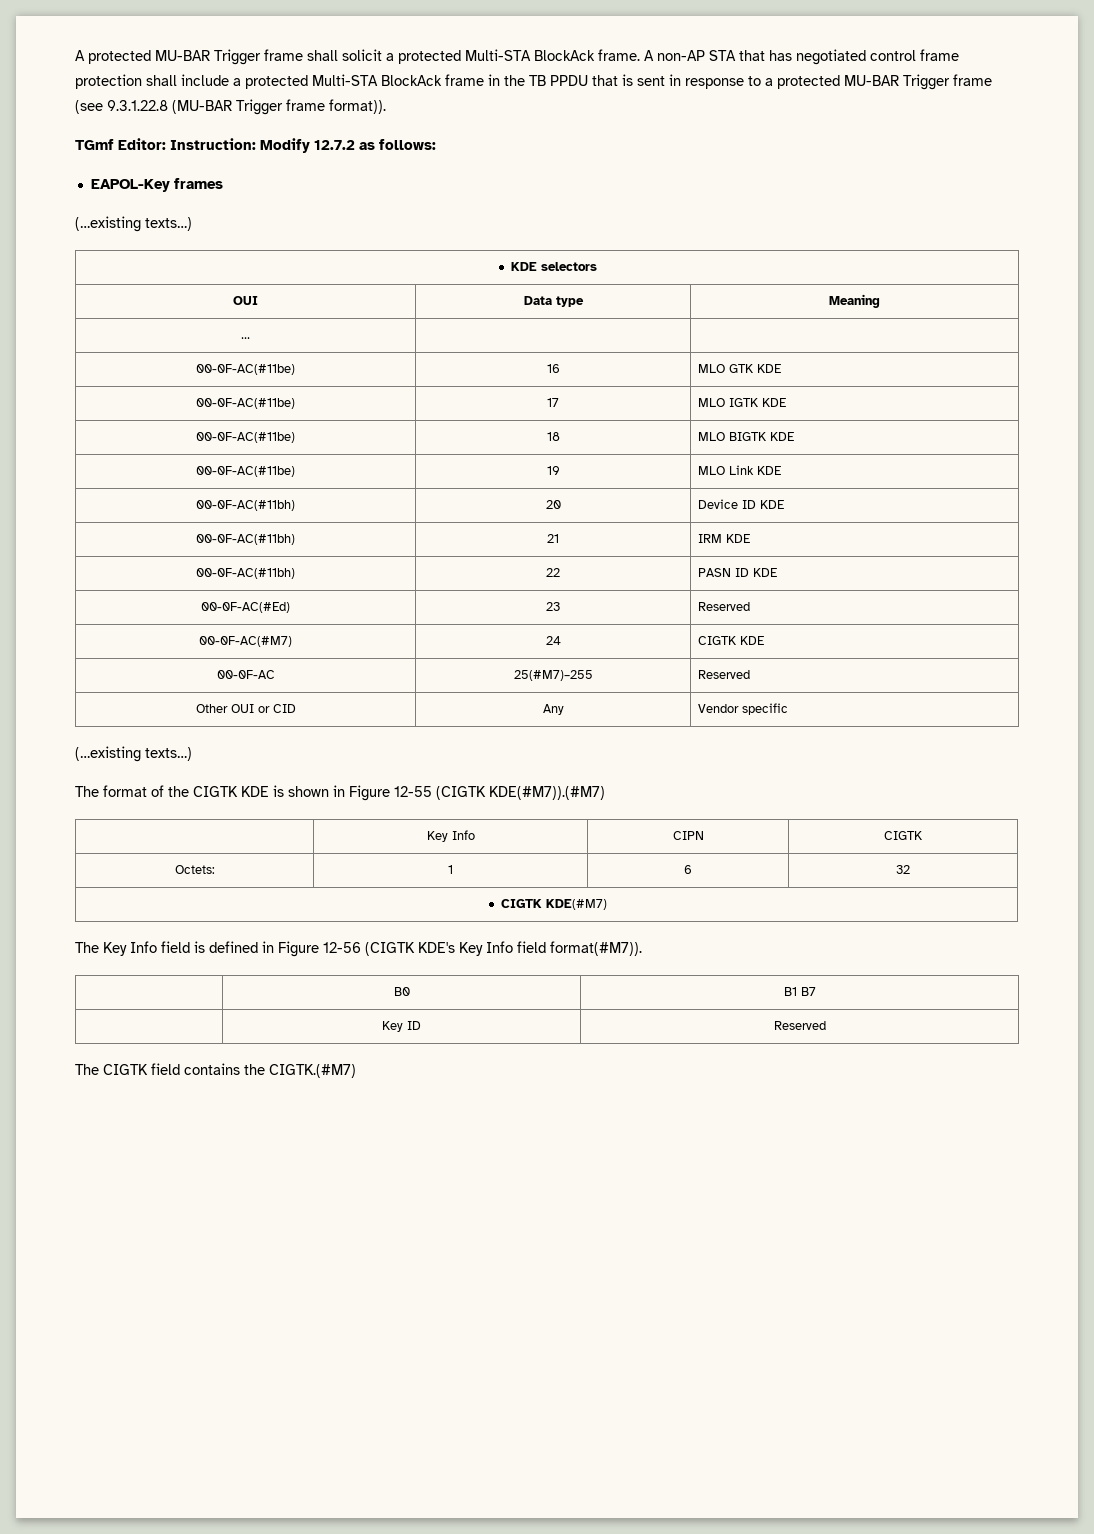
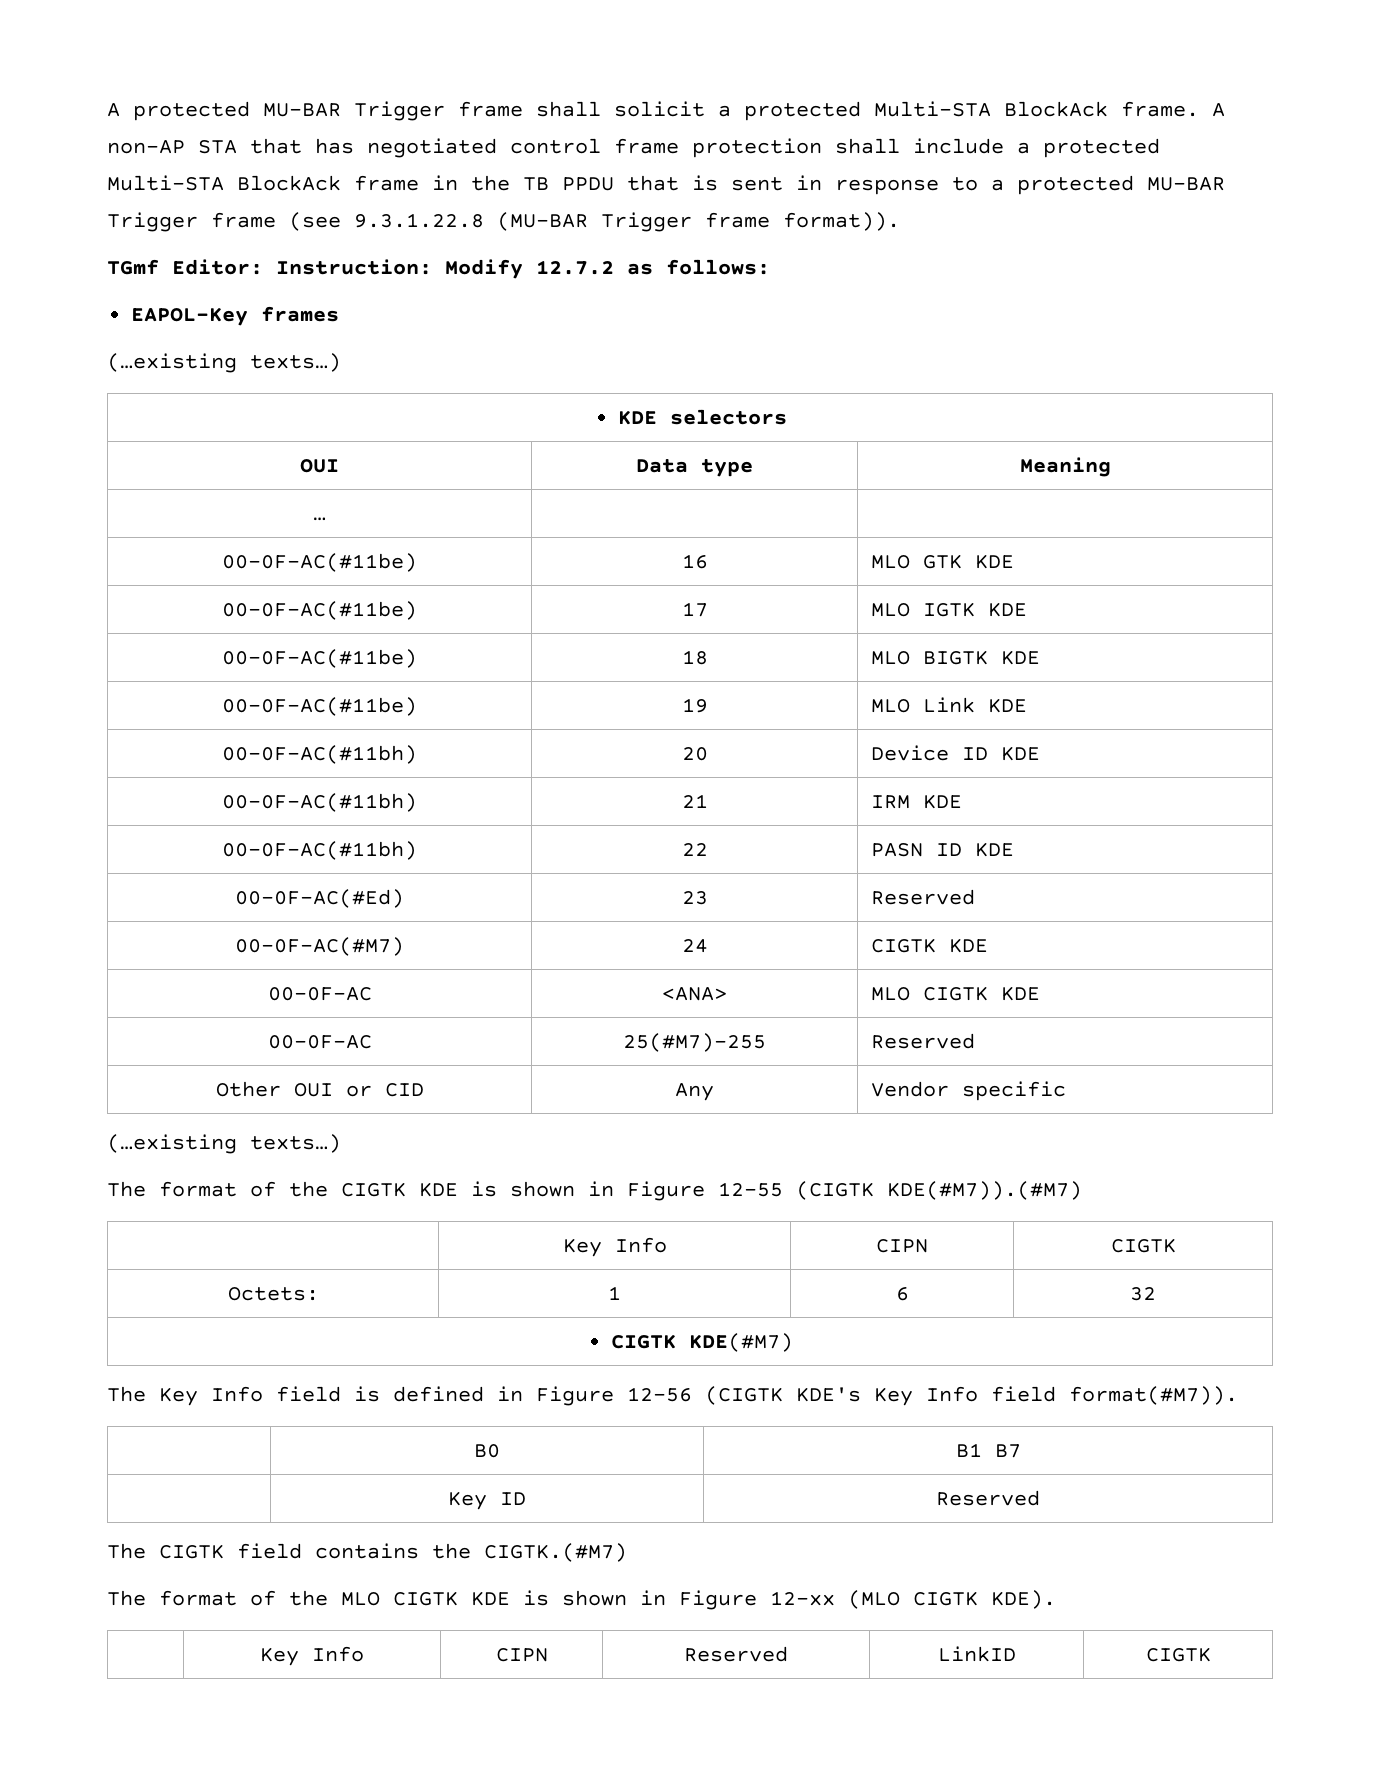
(765, 640) none -> [267,987,372,1001] [662,987,727,1001] [870,986,1040,1001] // 00-0F-AC | <ANA> | MLO CIGTK KDE
(356, 1071) none -> [107,1590,1056,1610] [260,1646,364,1666] [495,1648,548,1662] [684,1646,788,1662] [937,1646,1016,1662] [1145,1647,1211,1662] // The format of the MLO CIGTK KDE is shown in Figure 12-xx (MLO CIGTK KDE). // | Key Info | CIPN | Reserved | LinkID | CIGTK

